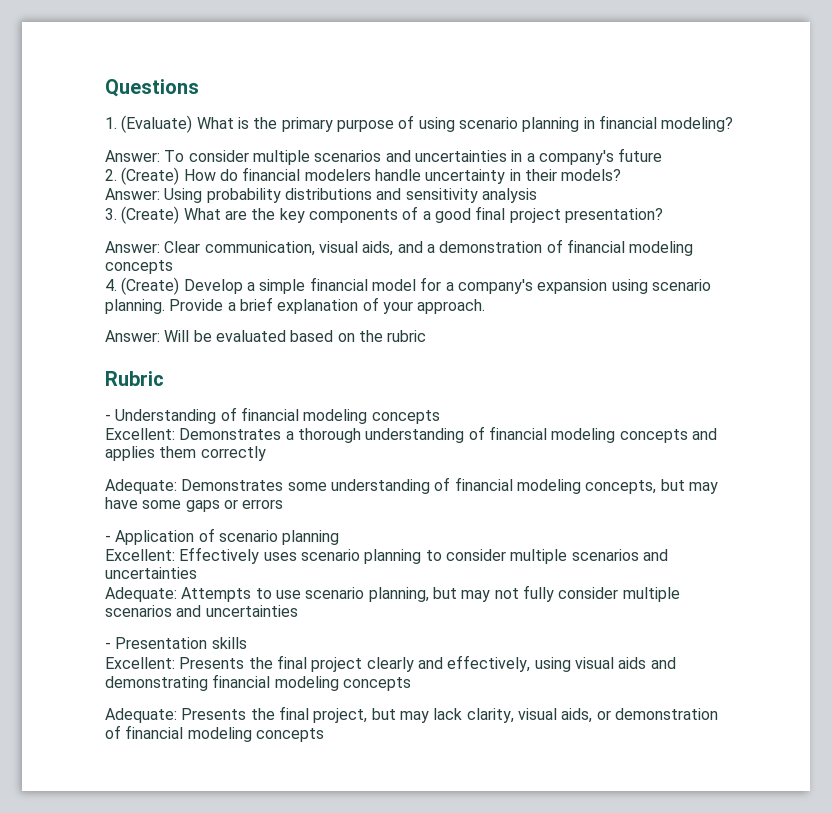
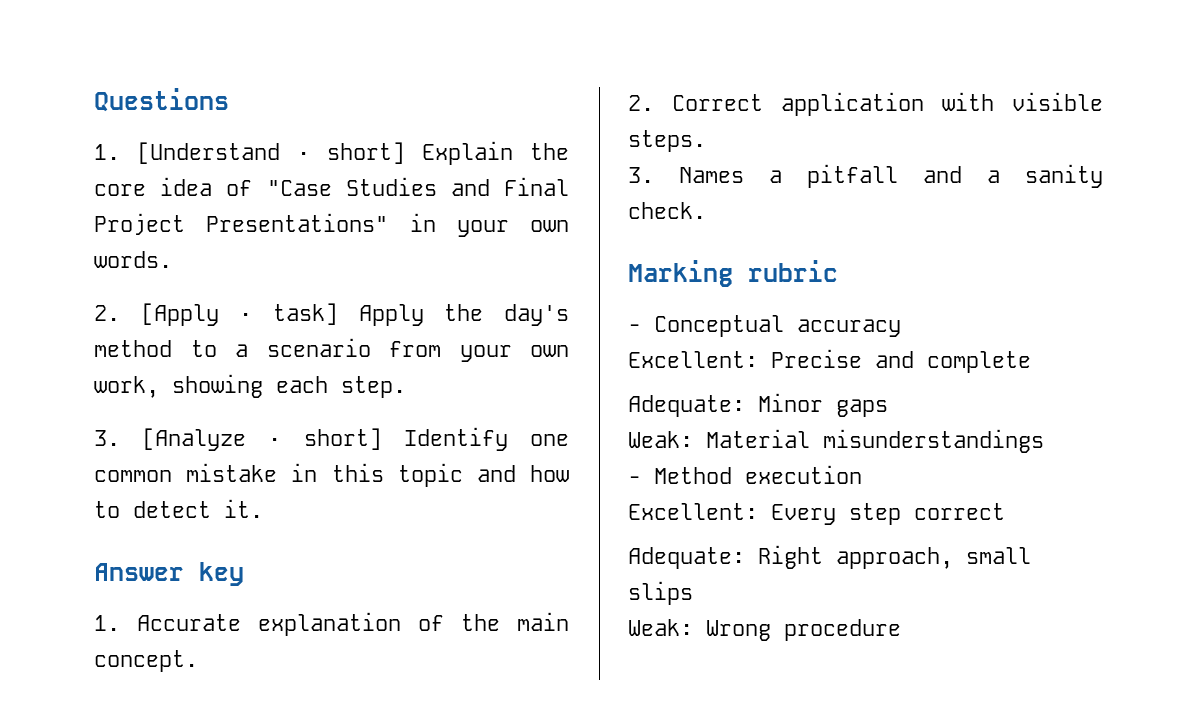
[121,115,734,133] [105,148,663,165] [105,167,622,185] [105,188,537,203] [105,206,663,224] [105,239,694,256] [105,260,173,274] [105,277,711,295] [105,297,486,314] [105,330,427,342] [105,371,164,386] [105,407,440,424] [105,426,717,443] [105,446,266,461] [105,477,718,494] [105,497,284,512] [105,528,340,545] [105,547,668,564] [105,567,197,579] [105,585,680,602] [105,605,298,617] [105,637,247,649] [105,655,676,672] [105,674,411,691] [105,706,718,723] [105,725,324,742] (Evaluate) What is the primary purpose of using scenario planning in financial modeling? // Answer: To consider multiple scenarios and uncertainties in a company's future // 2. (Create) How do financial modelers handle uncertainty in their models? // Answer: Using probability distributions and sensitivity analysis // 3. (Create) What are the key components of a good final project presentation? // Answer: Clear communication, visual aids, and a demonstration of financial modeling concepts // 4. (Create) Develop a simple financial model for a company's expansion using scenario planning. Provide a brief explanation of your approach. // Answer: Will be evaluated based on the rubric // Rubric // - Understanding of financial modeling concepts // Excellent: Demonstrates a thorough understanding of financial modeling concepts and applies them correctly // Adequate: Demonstrates some understanding of financial modeling concepts, but may have some gaps or errors // - Application of scenario planning // Excellent: Effectively uses scenario planning to consider multiple scenarios and uncertainties // Adequate: Attempts to use scenario planning, but may not fully consider multiple scenarios and uncertainties // - Presentation skills // Excellent: Presents the final project clearly and effectively, using visual aids and demonstrating financial modeling concepts // Adequate: Presents the final project, but may lack clarity, visual aids, or demonstration of financial modeling concepts -> [137,141,569,165] [94,177,569,196] [94,213,569,237] [94,251,172,268] [94,303,569,326] [94,338,569,362] [94,374,406,398] [94,427,569,451] [94,463,569,487] [94,499,263,518] [94,562,244,586] [94,612,569,636] [94,650,198,672] [628,92,1103,116] [628,130,706,152] [628,164,1103,188] [628,202,706,219] [628,260,838,287] [628,315,901,337] [628,349,1031,373] [628,393,888,417] [628,429,1044,453] [628,465,862,484] [628,503,1005,525] [628,545,1031,569] [628,581,693,605] [628,619,901,641] [Understand · short] Explain the core idea of "Case Studies and Final Project Presentations" in your own words. // 2. [Apply · task] Apply the day's method to a scenario from your own work, showing each step. // 3. [Analyze · short] Identify one common mistake in this topic and how to detect it. // Answer key // 1. Accurate explanation of the main concept. // 2. Correct application with visible steps. // 3. Names a pitfall and a sanity check. // Marking rubric // - Conceptual accuracy // Excellent: Precise and complete // Adequate: Minor gaps // Weak: Material misunderstandings // - Method execution // Excellent: Every step correct // Adequate: Right approach, small slips // Weak: Wrong procedure

